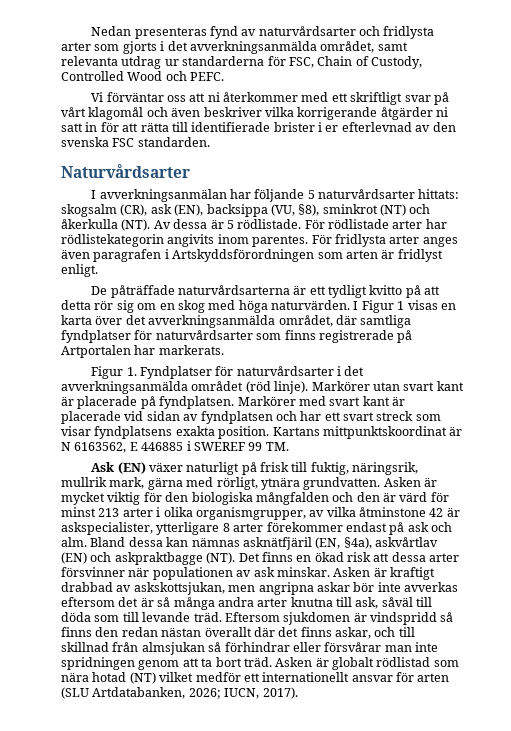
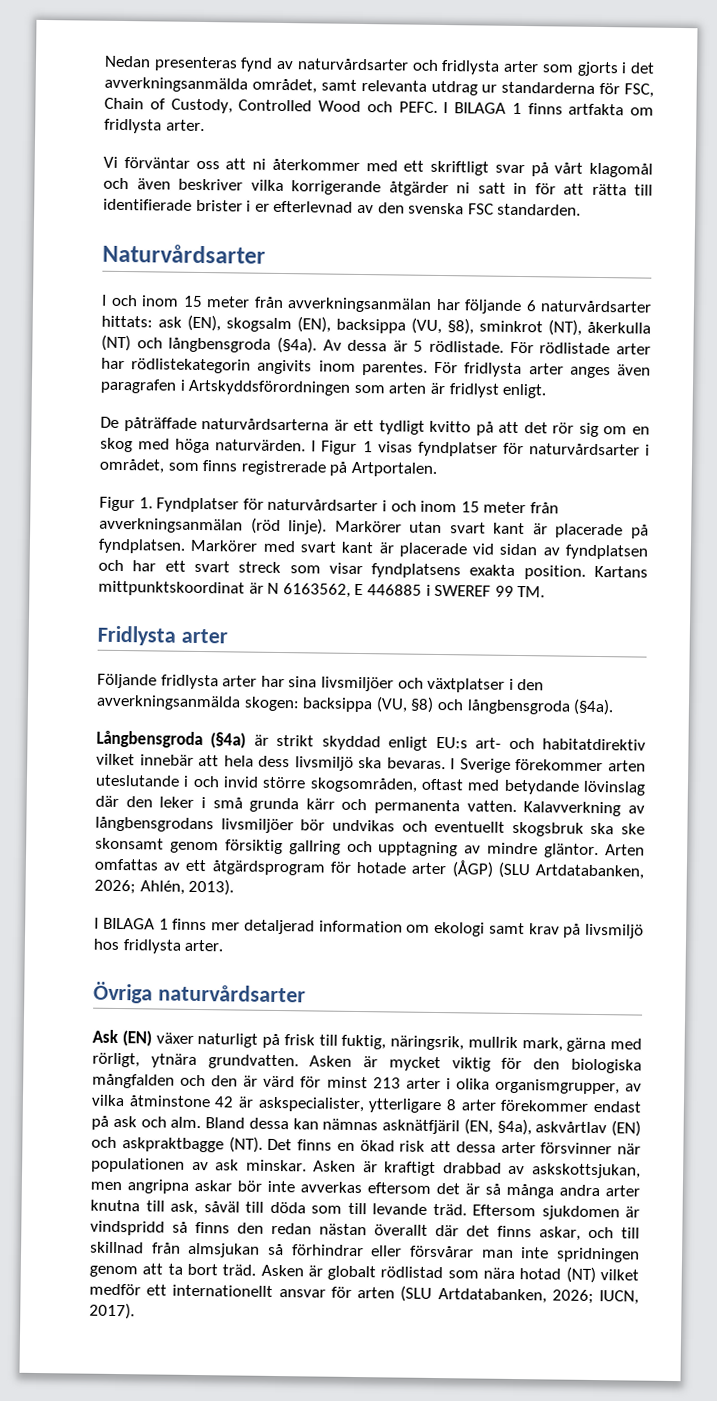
(225, 76) none -> [443,102,654,116] [104,118,205,134] I BILAGA 1 finns artfakta om fridlysta arter.
(97, 194) none -> [110,294,284,309] och inom 15 meter från
[307,190,315,199] 5 -> [525,300,537,312] 6
[61,204,172,217] skogsalm (CR), ask -> [158,314,292,333] ask (EN), skogsalm
[380,204,431,216] [61,219,151,231] (NT) och åkerkulla (NT). -> [548,319,651,336] [101,334,317,354] (NT), åkerkulla (NT) och långbensgroda (§4a).
[61,300,91,310] detta -> [523,422,548,434] det
[440,303,456,310] [61,315,412,328] en karta över det avverkningsanmälda området, där samtliga -> (413, 447) none
(253, 335) none -> [644,444,650,456] [99,458,165,474] i området,
[61,345,224,358] Artportalen har markerats. -> [350,461,437,477] Artportalen.
[344,366,365,376] [61,381,244,394] det avverkningsanmälda området -> [390,500,559,514] [99,517,243,534] och inom 15 meter från avverkningsanmälan
(289, 446) none -> [97,625,228,646] [97,673,545,693] [96,694,615,716] [96,730,646,751] [96,753,646,773] [95,774,646,796] [95,795,645,817] [95,816,645,837] [95,837,645,859] [94,858,644,880] [94,878,235,896] [94,917,644,939] [93,938,224,954] [93,981,306,1004] // Fridlysta arter // Följande fridlysta arter har sina livsmiljöer och växtplatser i den avverkningsanmälda skogen: backsippa (VU, §8) och långbensgroda (§4a). // Långbensgroda (§4a) är strikt skyddad enligt EU:s art- och habitatdirektiv vilket innebär att hela dess livsmiljö ska bevaras. I Sverige förekommer arten uteslutande i och invid större skogsområden, oftast med betydande lövinslag där den leker i små grunda kärr och permanenta vatten. Kalavverkning av långbensgrodans livsmiljöer bör undvikas och eventuellt skogsbruk ska ske skonsamt genom försiktig gallring och upptagning av mindre gläntor. Arten omfattas av ett åtgärdsprogram för hotade arter (ÅGP) (SLU Artdatabanken, 2026; Ahlén, 2013). // I BILAGA 1 finns mer detaljerad information om ekologi samt krav på livsmiljö hos fridlysta arter. // Övriga naturvårdsarter

